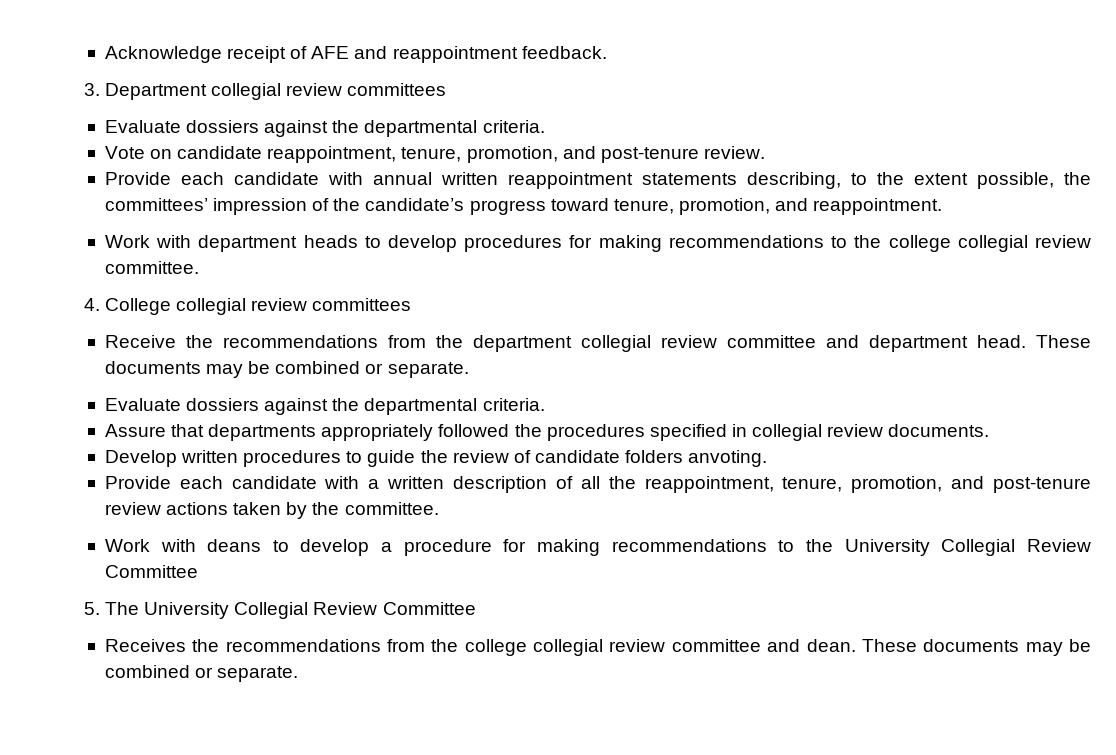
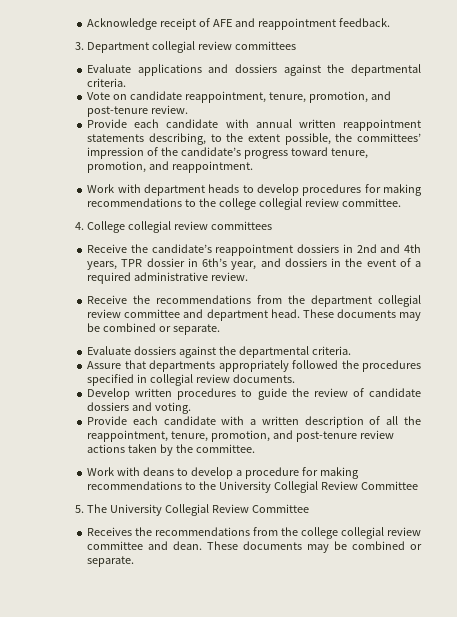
(181, 126) none -> [137,64,229,76] applications and
(412, 304) none -> [87,244,422,256] [87,258,421,270] [87,272,249,284] // Receive the candidate’s reappointment dossiers in 2nd and 4th years, TPR dossier in 6th’s year, and dossiers in the event of a required administrative review.
[625,450,768,467] folders anvoting. -> [87,402,192,414] dossiers and voting.

